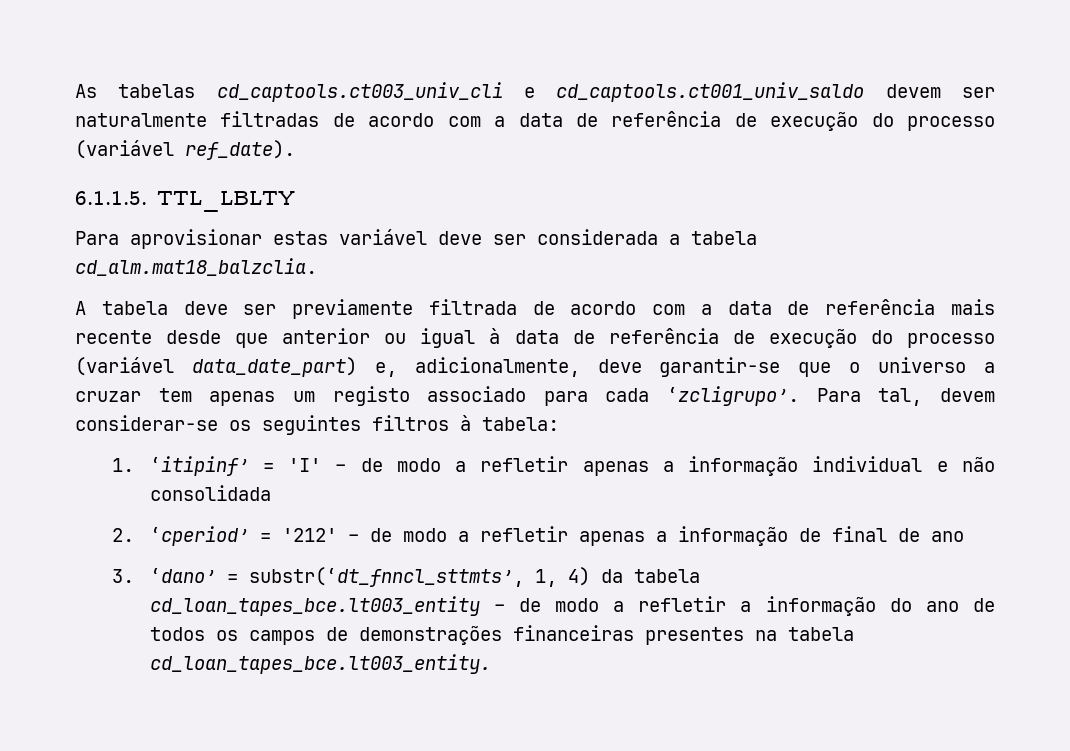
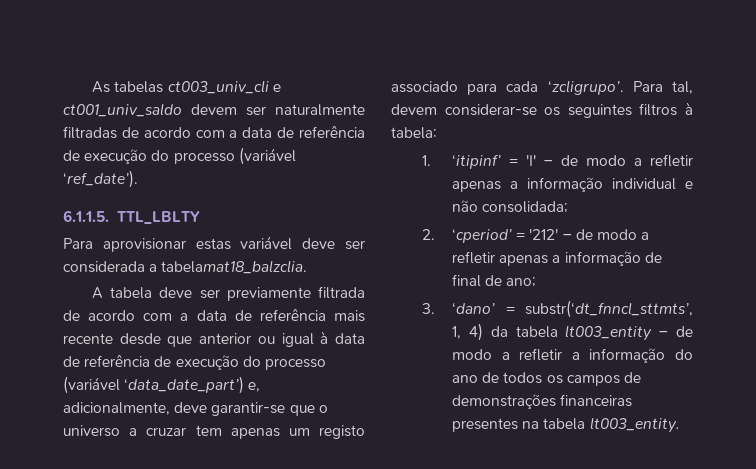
[216,82,865,102] cd_captools.ct003_univ_cli e cd_captools.ct001_univ_saldo -> [167,80,281,94] [63,103,182,117] ct003_univ_cli e ct001_univ_saldo
[185,140,295,160] ref_date). -> [63,170,138,188] ‘ref_date’).
[691,231,757,245] [75,258,317,276] tabela cd_alm.mat18_balzclia. -> [161,260,308,274] tabelamat18_balzclia.
[191,357,357,377] data_date_part) -> [124,376,245,394] ‘data_date_part’)
[149,485,271,501] consolidada -> [482,201,569,213] consolidada;
[930,531,964,542] ano -> [506,277,537,287] ano;
[149,596,480,616] cd_loan_tapes_bce.lt003_entity -> [565,325,653,341] lt003_entity
[149,654,491,674] cd_loan_tapes_bce.lt003_entity. -> [589,417,680,433] lt003_entity.

